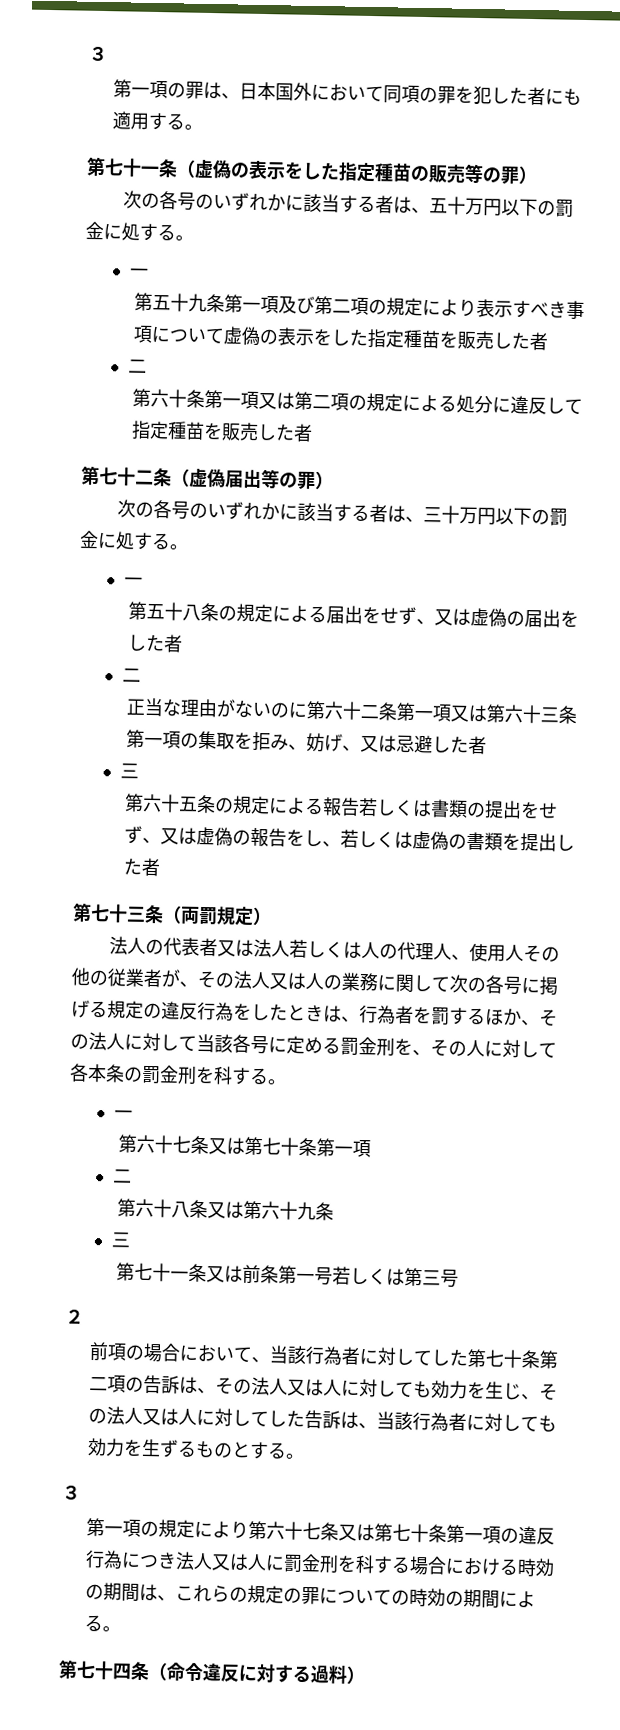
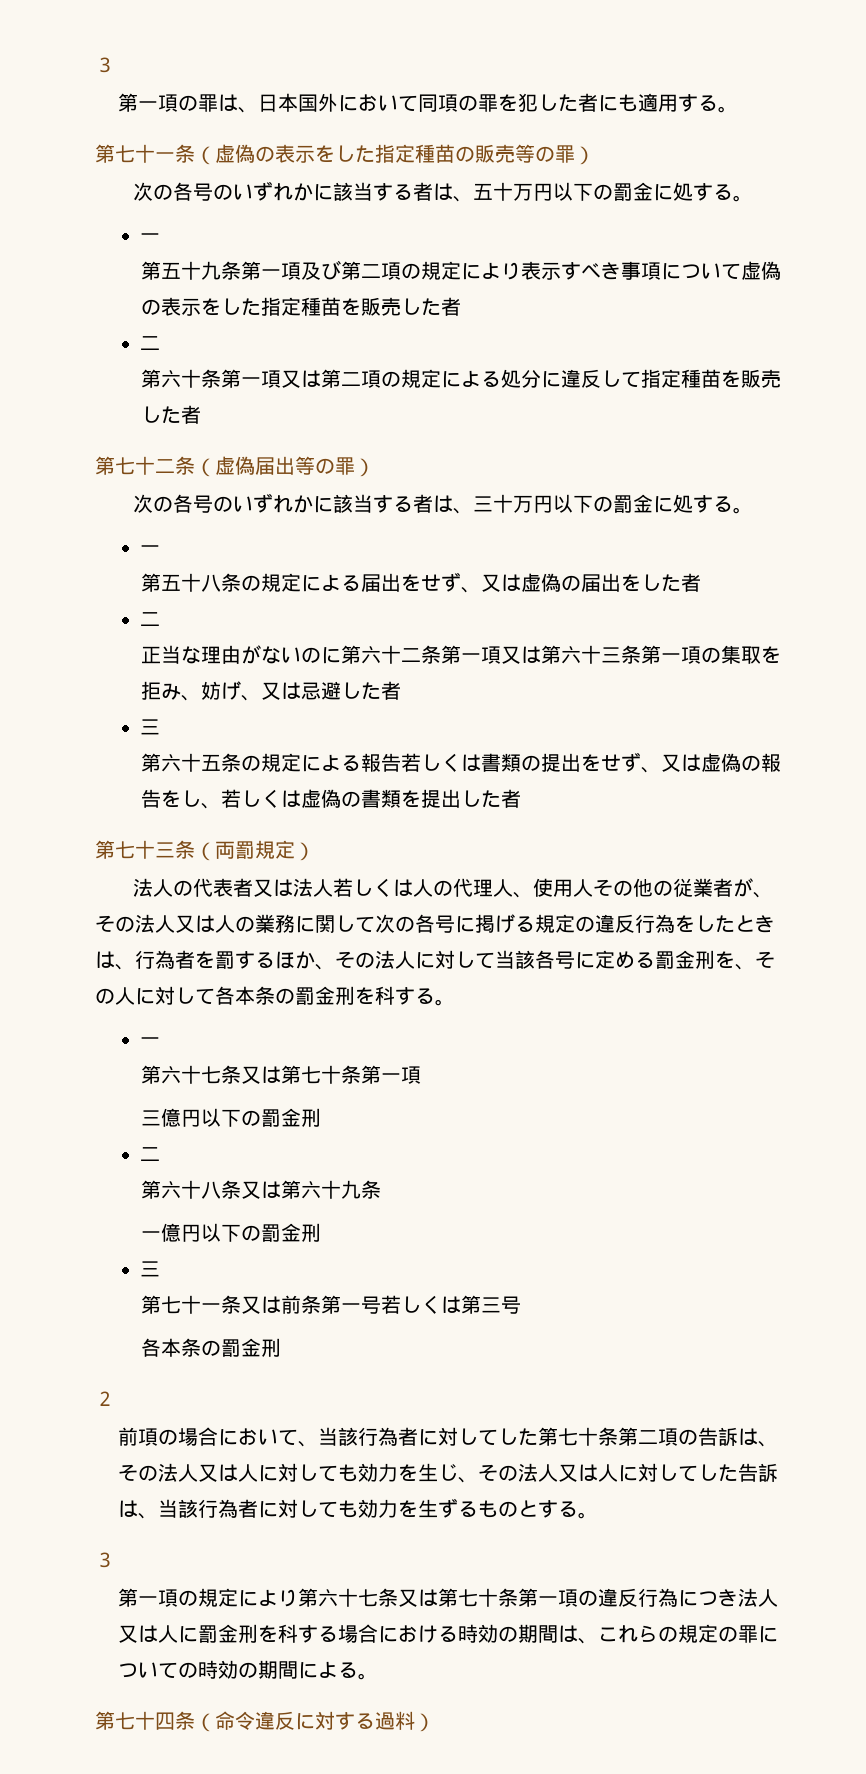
(371, 1148) none -> [140,1108,321,1127] // 三億円以下の罰金刑
(334, 1211) none -> [140,1223,321,1242] // 一億円以下の罰金刑
(459, 1278) none -> [140,1338,281,1357] // 各本条の罰金刑

